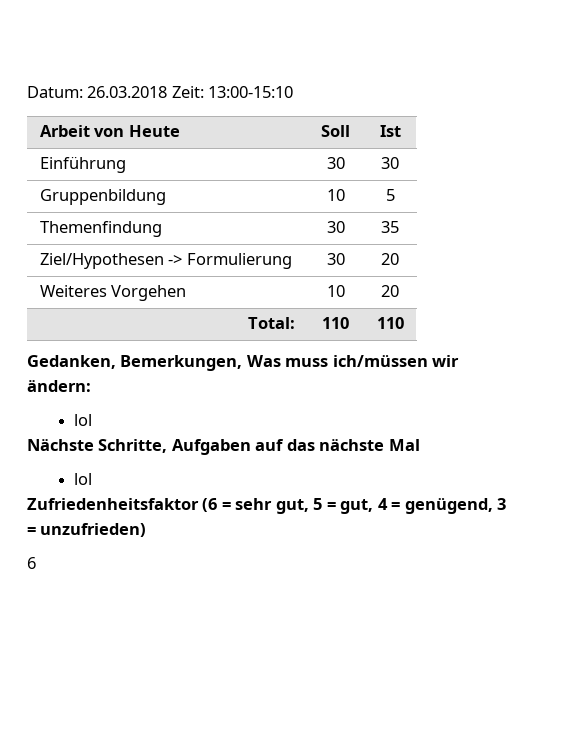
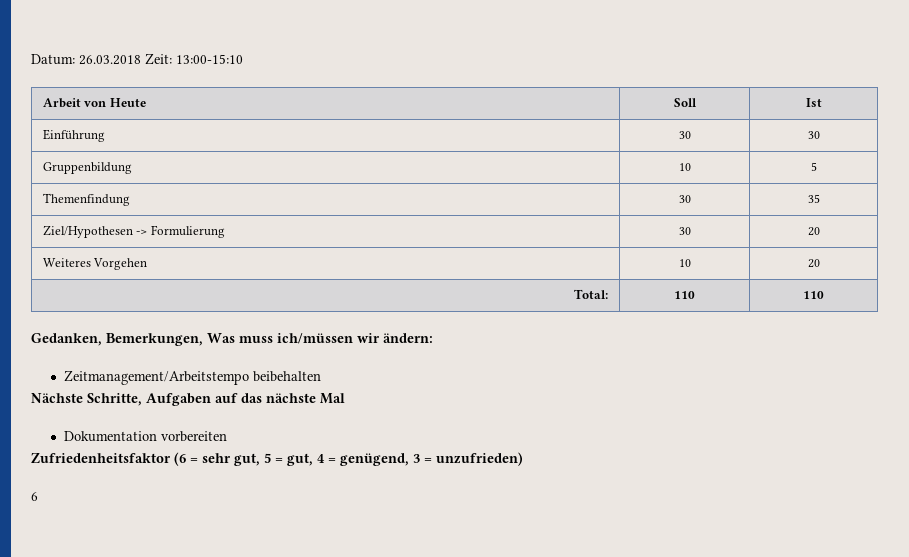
[73,414,92,426] lol -> [63,370,321,385] Zeitmanagement/Arbeitstempo beibehalten
[73,473,92,485] lol -> [63,431,227,442] Dokumentation vorbereiten

